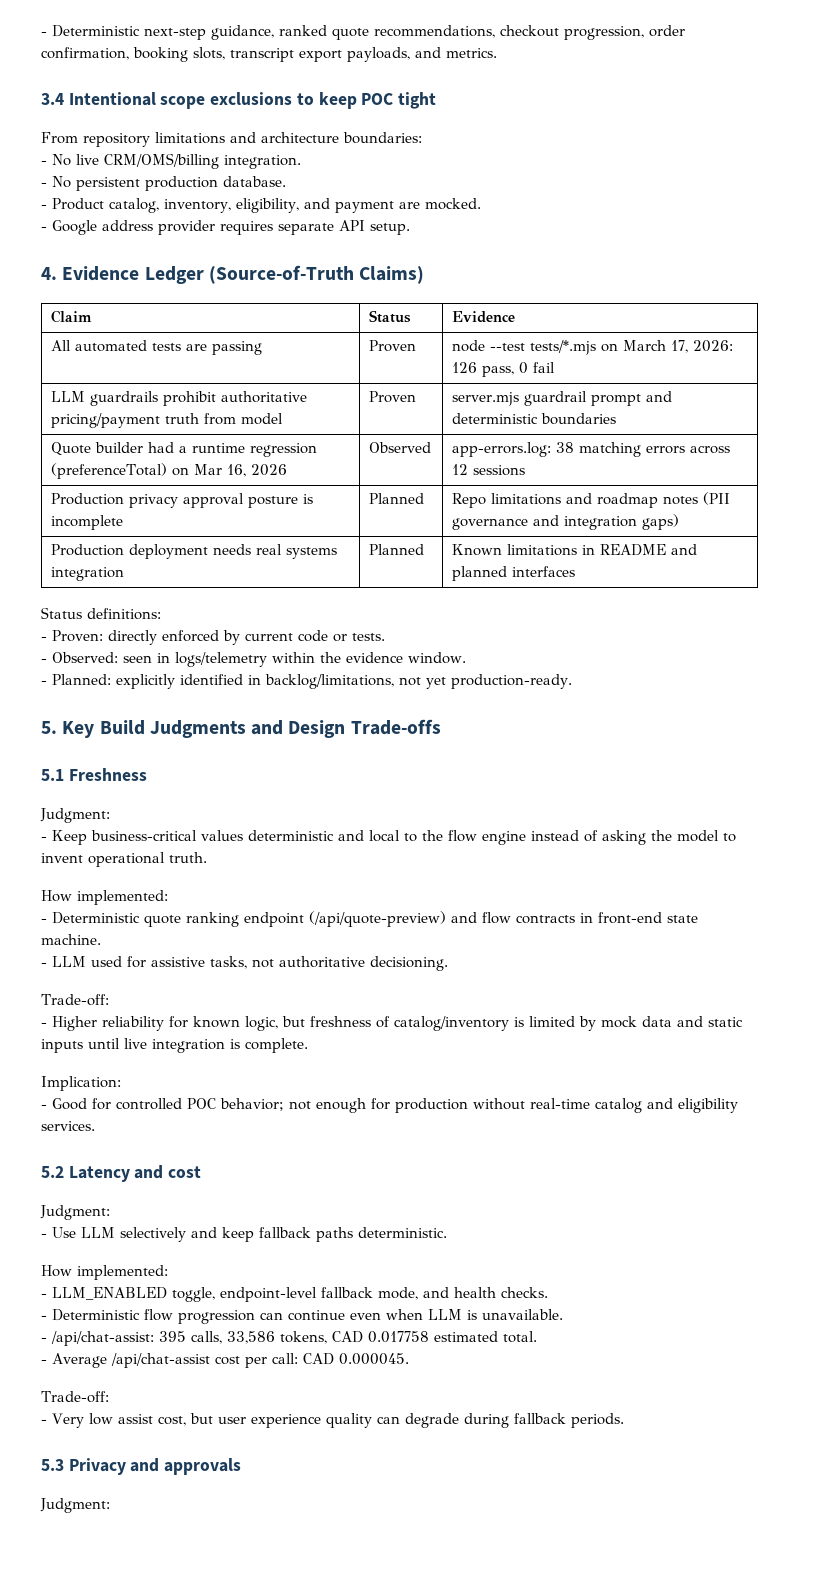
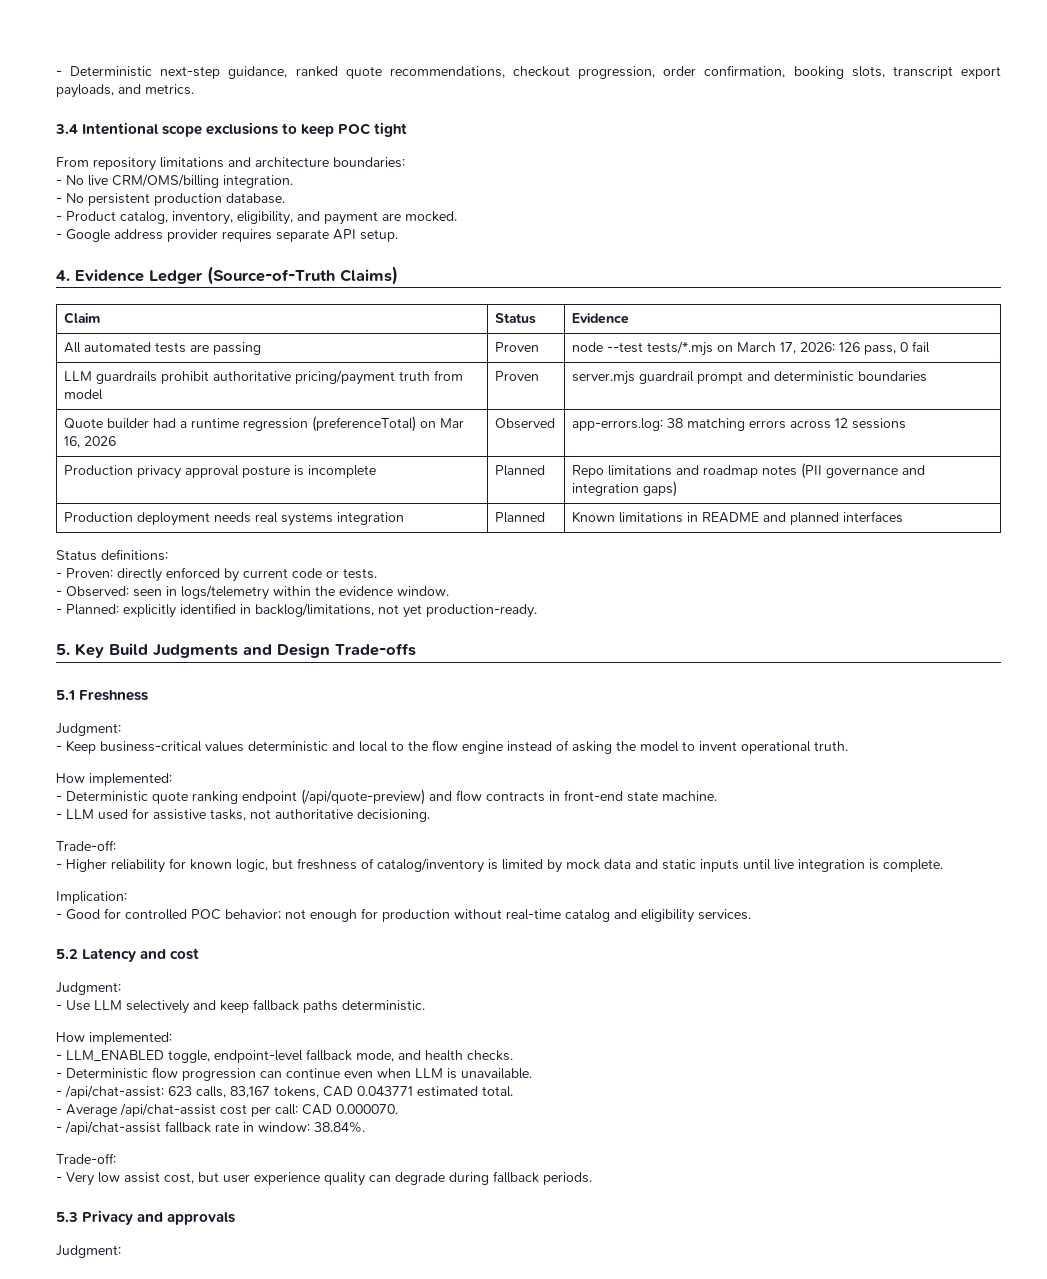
[159,1331,275,1344] 395 calls, 33,586 -> [168,1086,270,1098] 623 calls, 83,167
[368,1331,429,1343] 0.017758 -> [357,1086,413,1096] 0.043771
[338,1353,409,1365] 0.000045. -> [336,1104,398,1114] [56,1121,365,1135] 0.000070. // - /api/chat-assist fallback rate in window: 38.84%.

